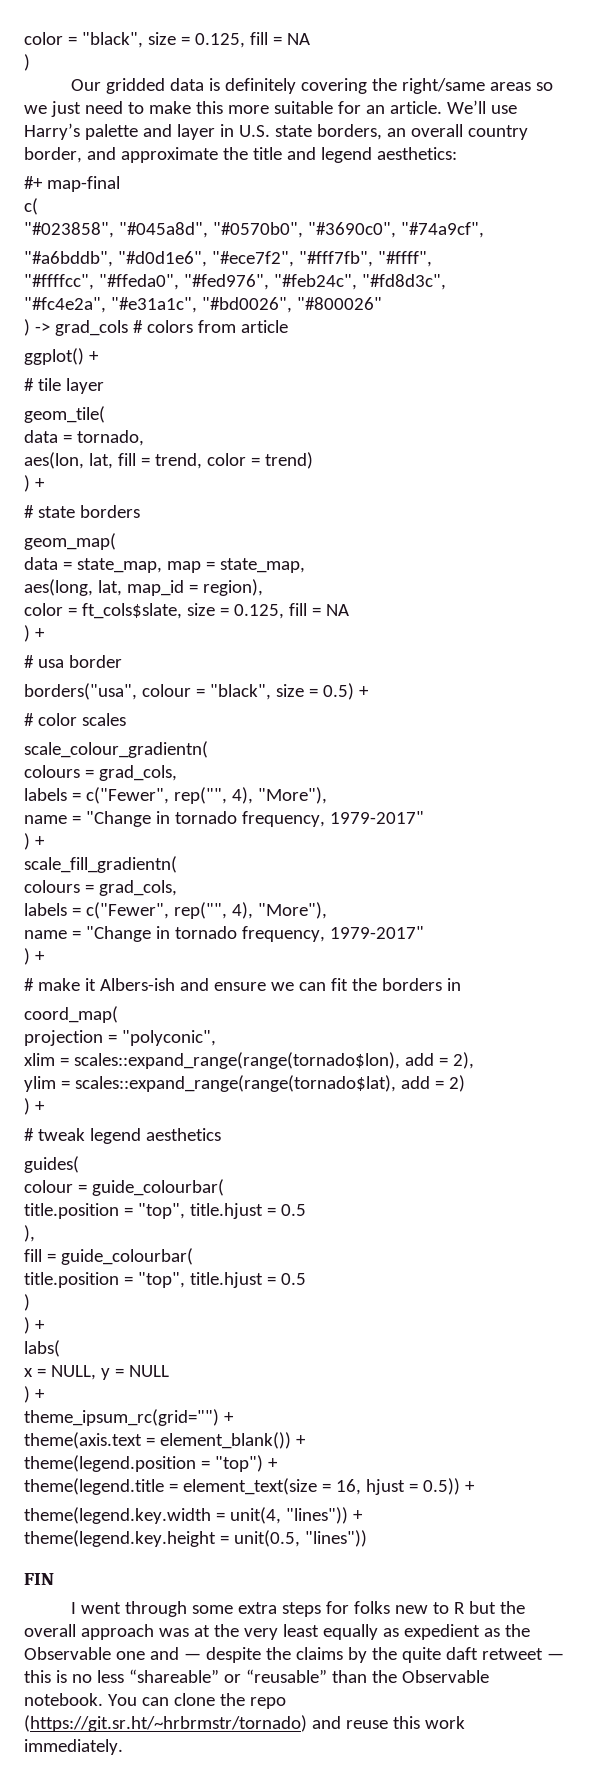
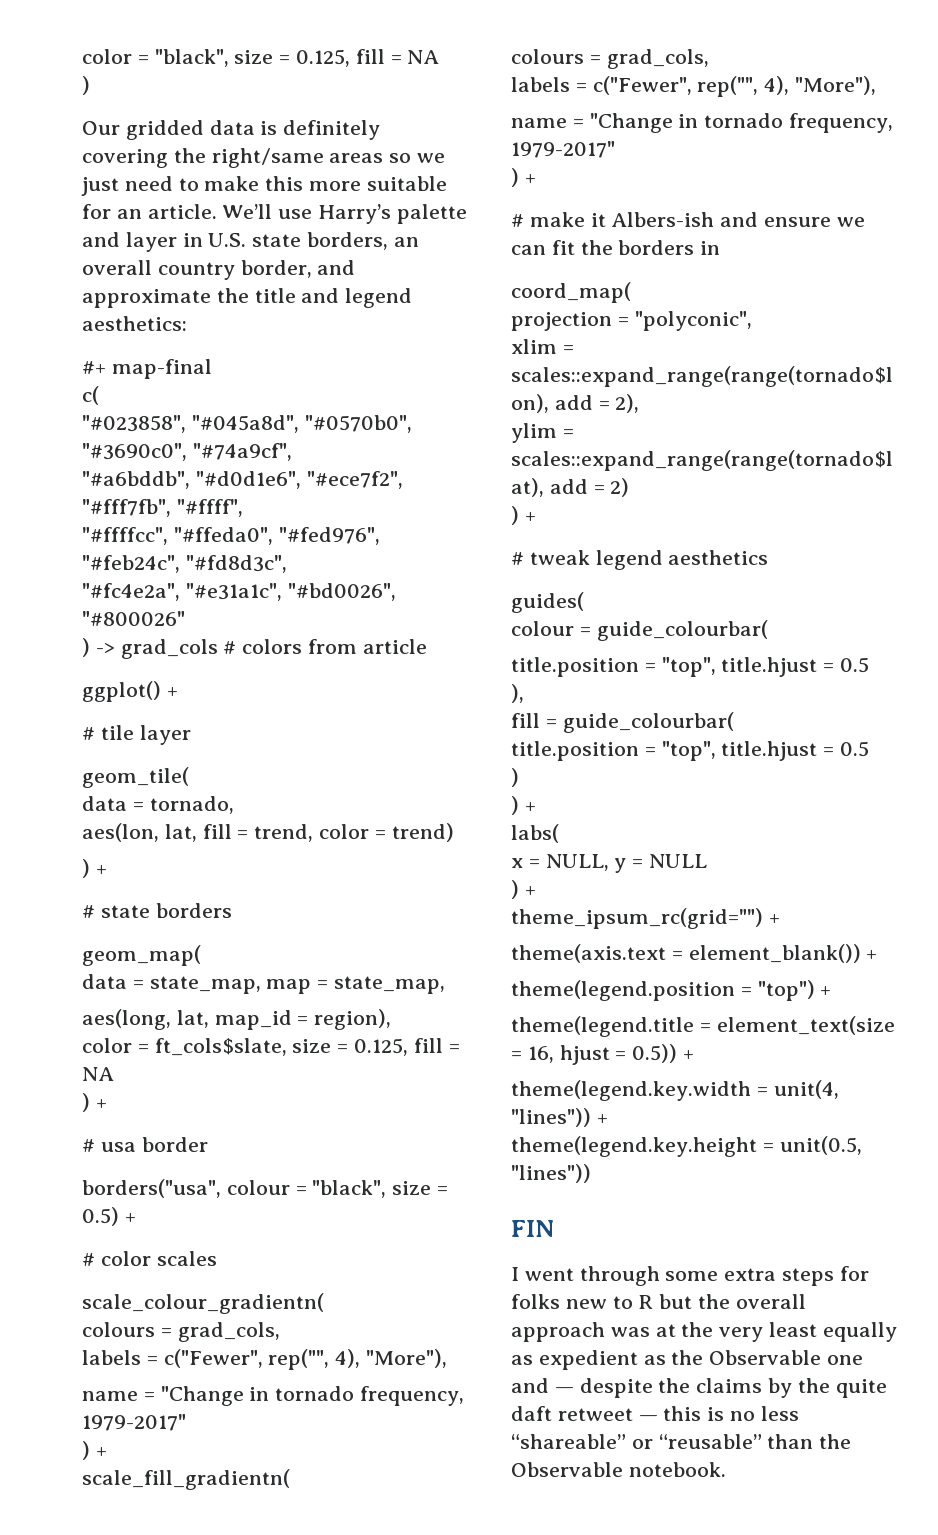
[107,1693,286,1709] [24,1715,465,1732] [24,1739,123,1755] You can clone the repo (https://git.sr.ht/~hrbrmstr/tornado) and reuse this work immediately. -> (726, 1469) none

